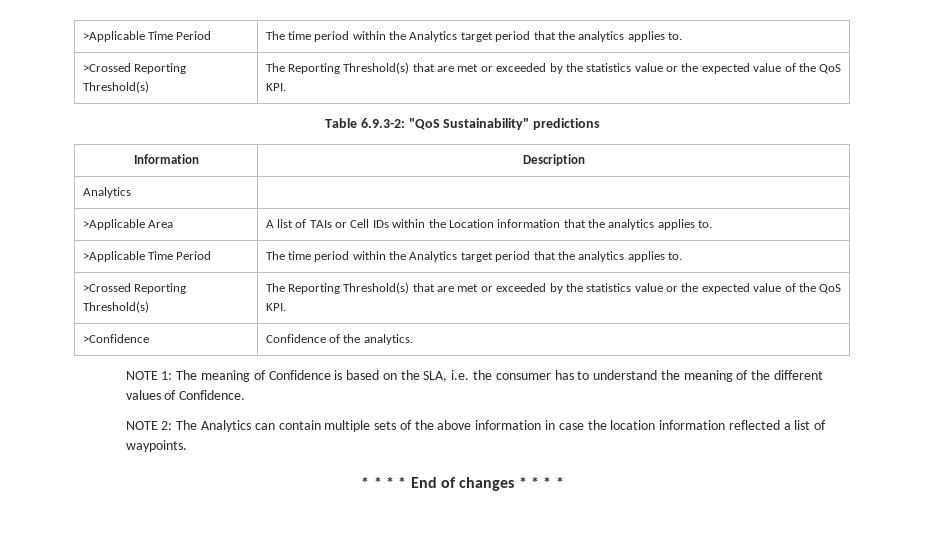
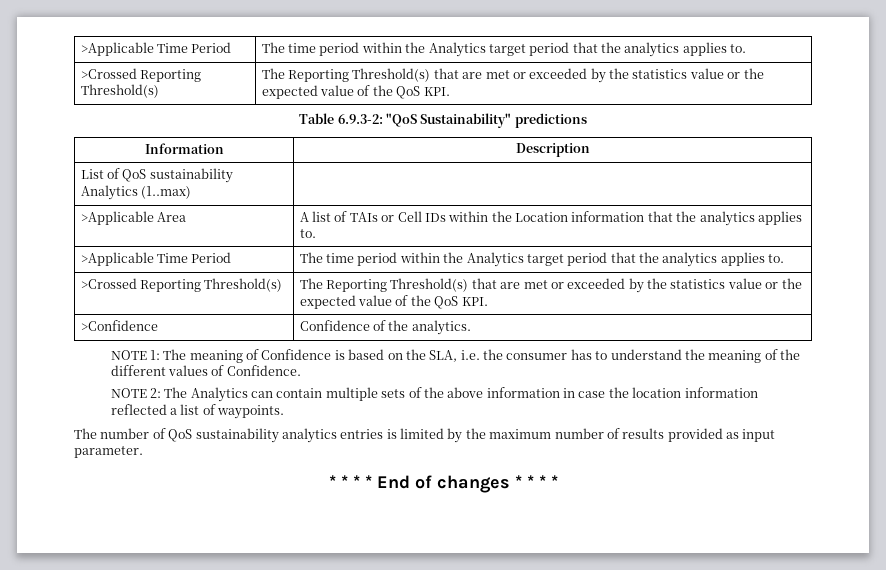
[82,187,131,198] Analytics -> [80,168,233,183] [80,185,192,200] List of QoS sustainability Analytics (1..max)
(187, 446) none -> [74,428,776,443] [74,446,143,458] // The number of QoS sustainability analytics entries is limited by the maximum number of results provided as input parameter.

